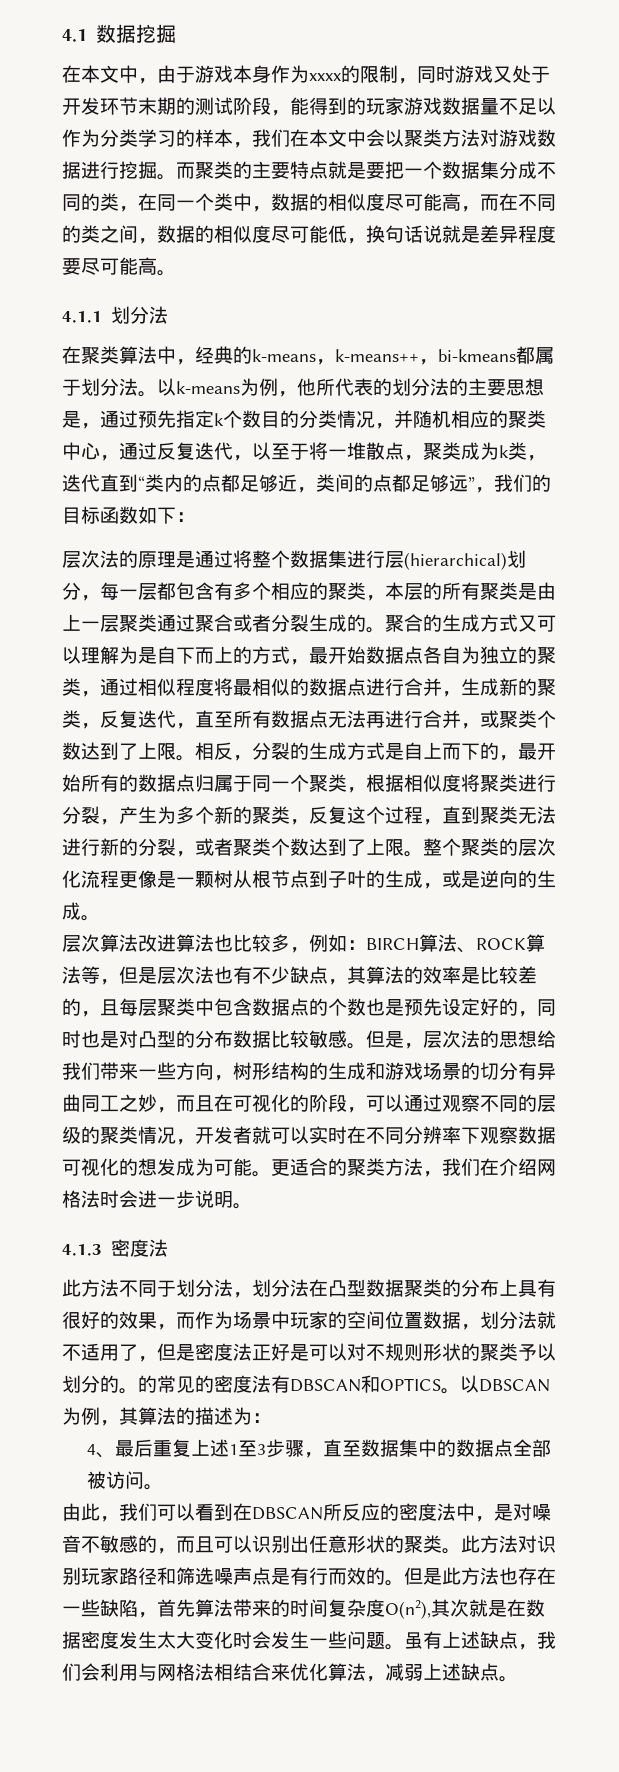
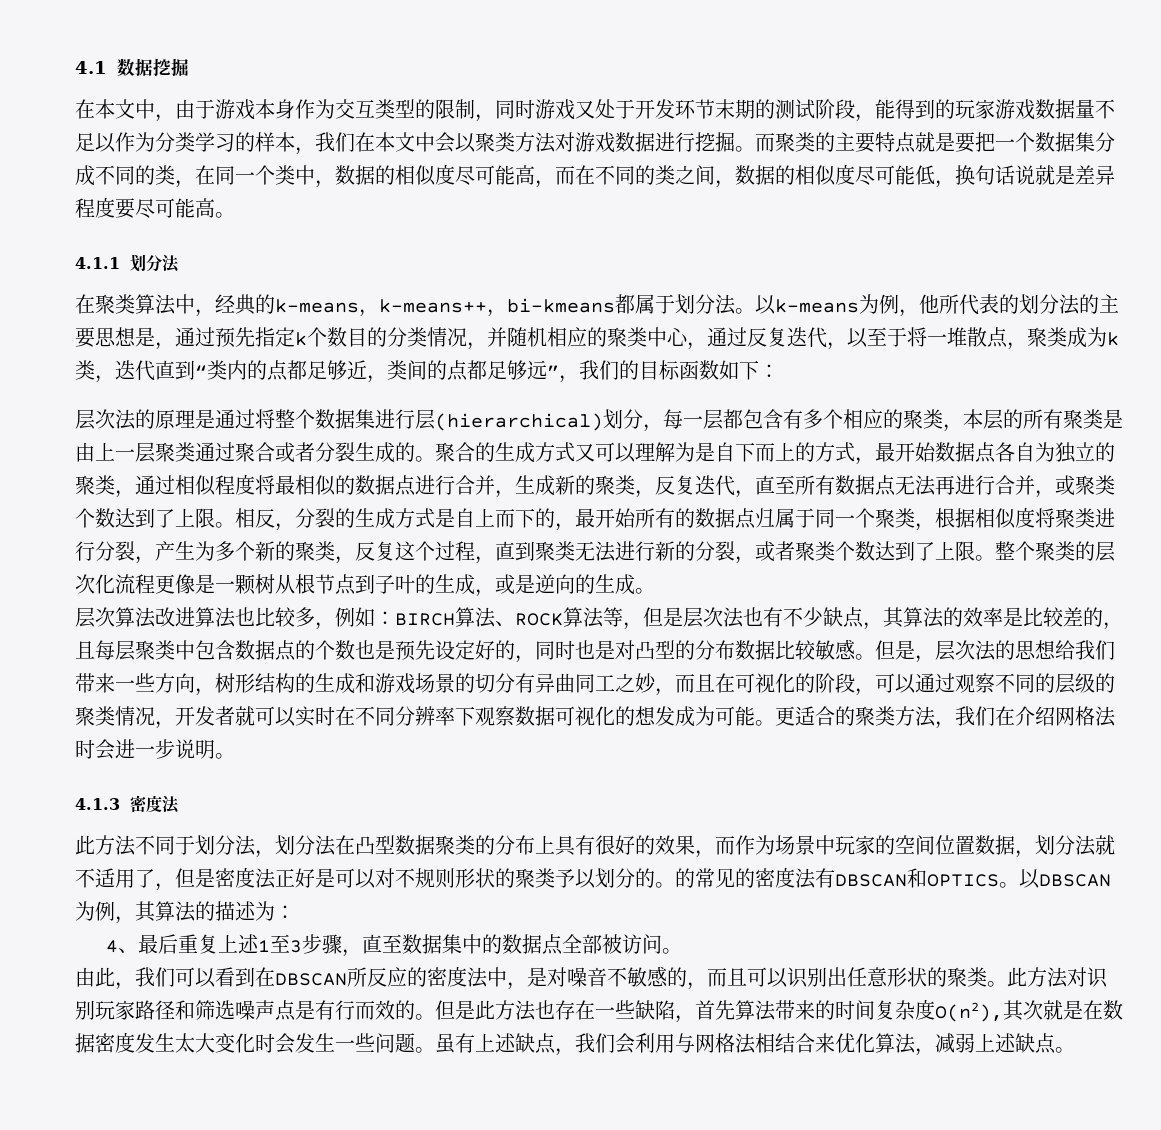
[309,73,341,81] xxxx -> [335,99,415,119] 交互类型

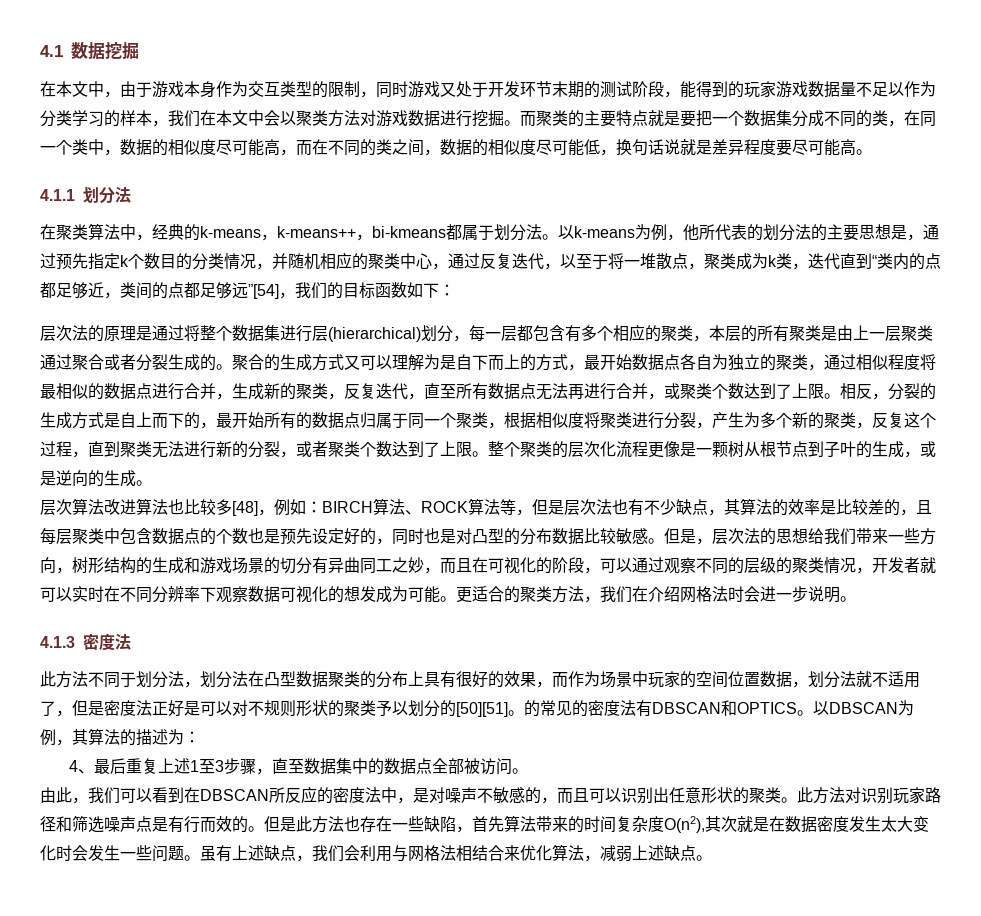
[547,365,559,378] ” -> [248,284,279,299] ”[54]
(315, 617) none -> [232,501,258,516] [48]
(655, 878) none -> [456,702,508,717] [50][51]
[587,967,607,987] 音 -> [461,787,477,803] 声

